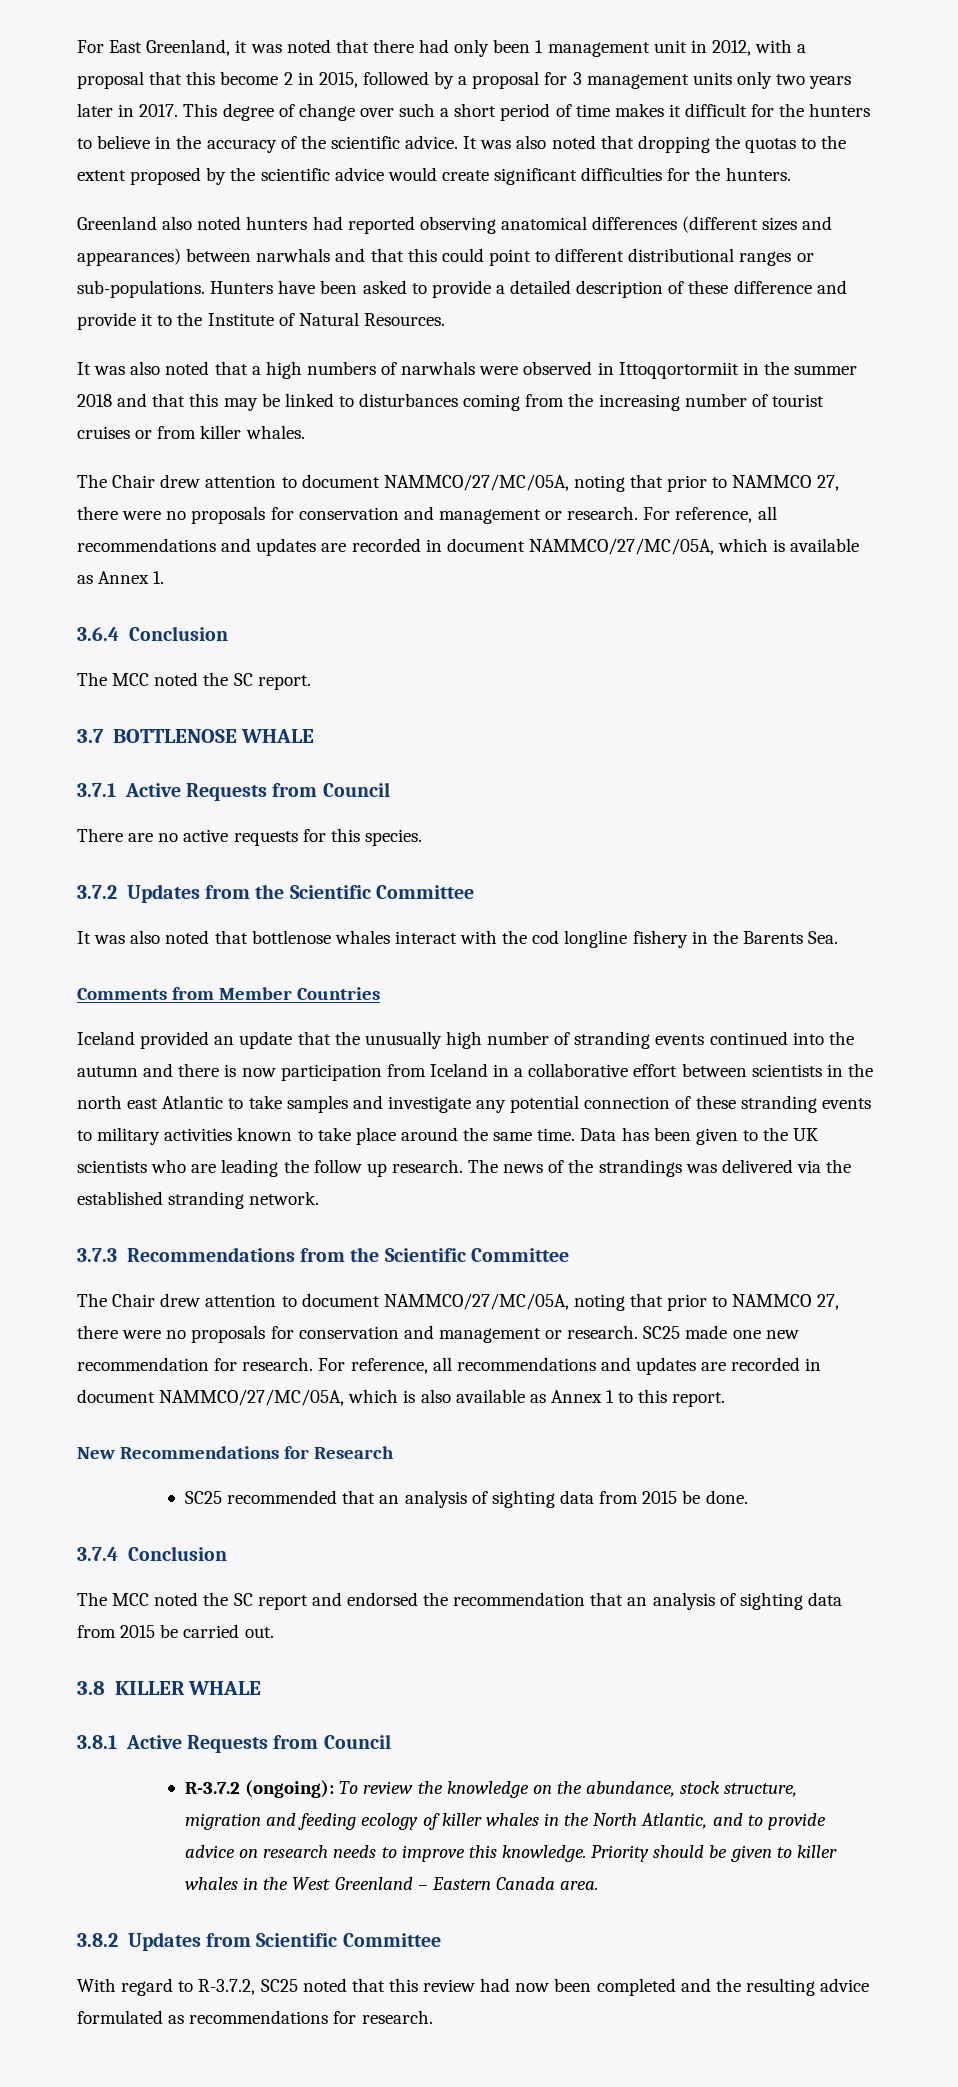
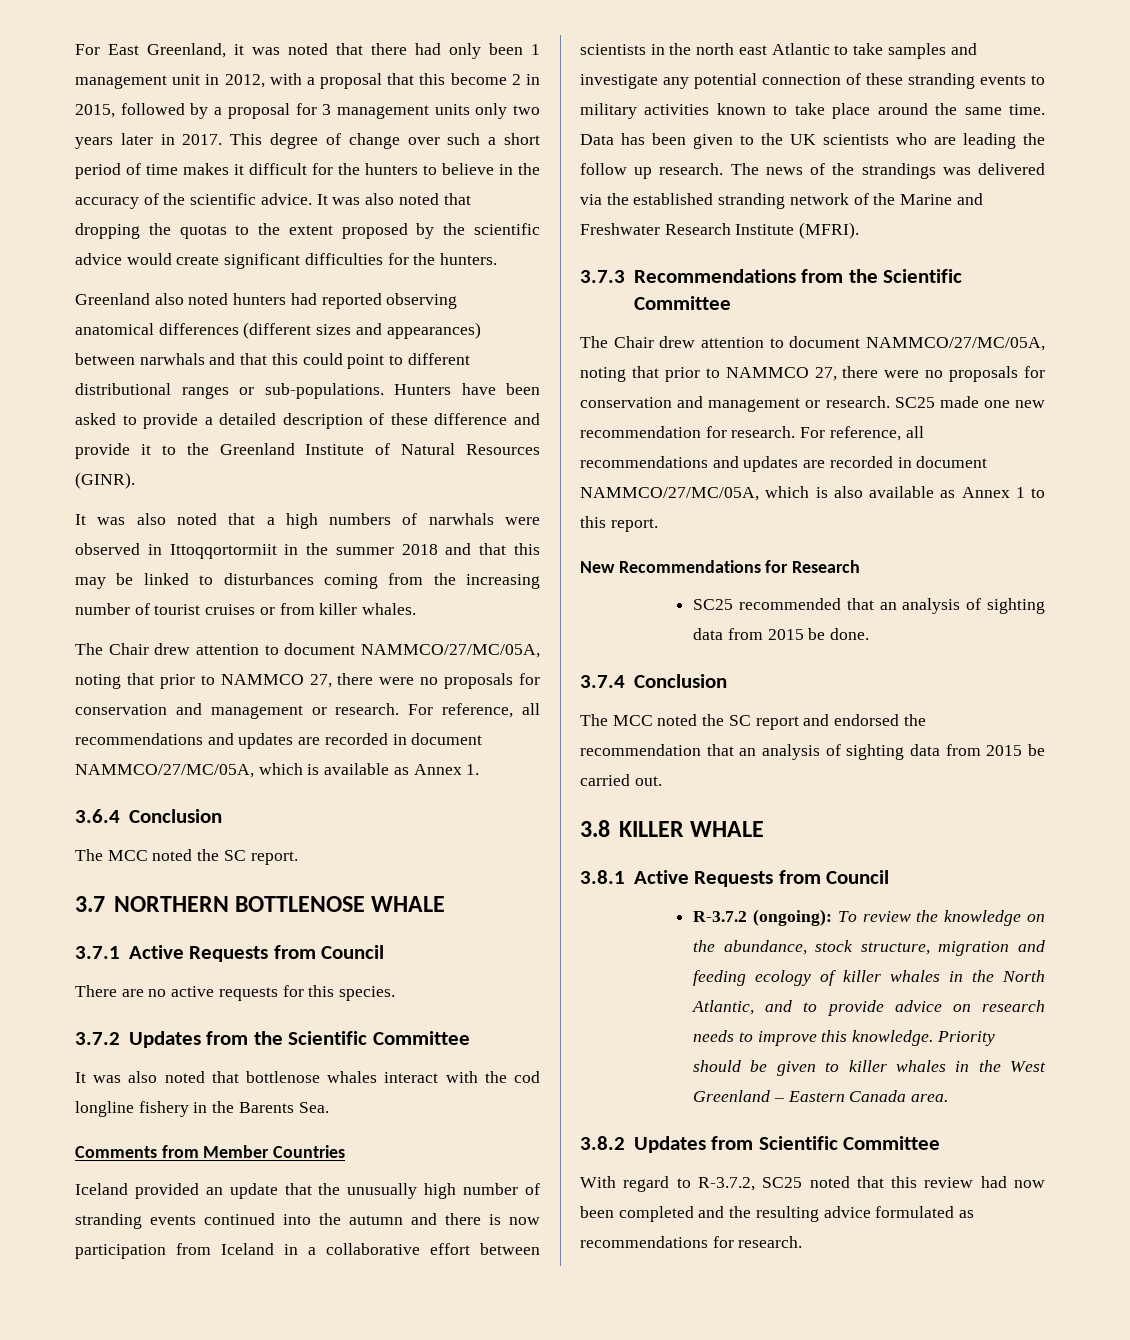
(203, 319) none -> [219,443,295,455] Greenland
[363,313,445,326] Resources. -> [466,444,540,455] [75,472,135,489] Resources (GINR).
(104, 736) none -> [113,896,229,912] NORTHERN
[249,1191,320,1205] network. -> [789,193,983,205] [580,222,860,239] network of the Marine and Freshwater Research Institute (MFRI).

